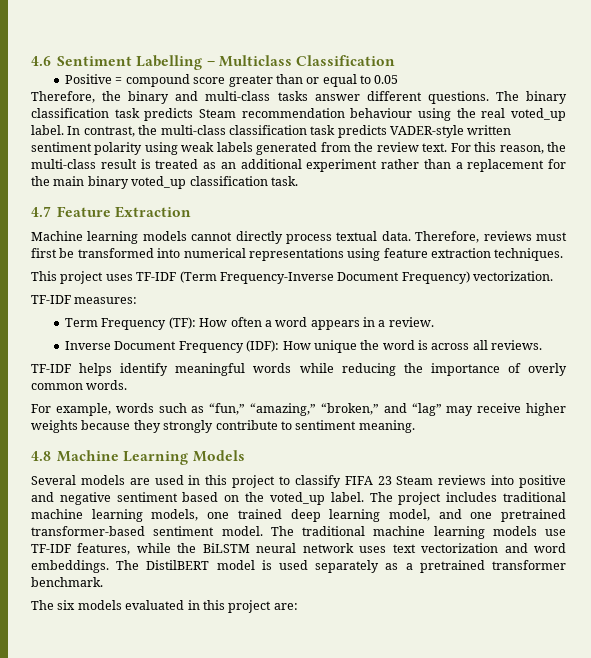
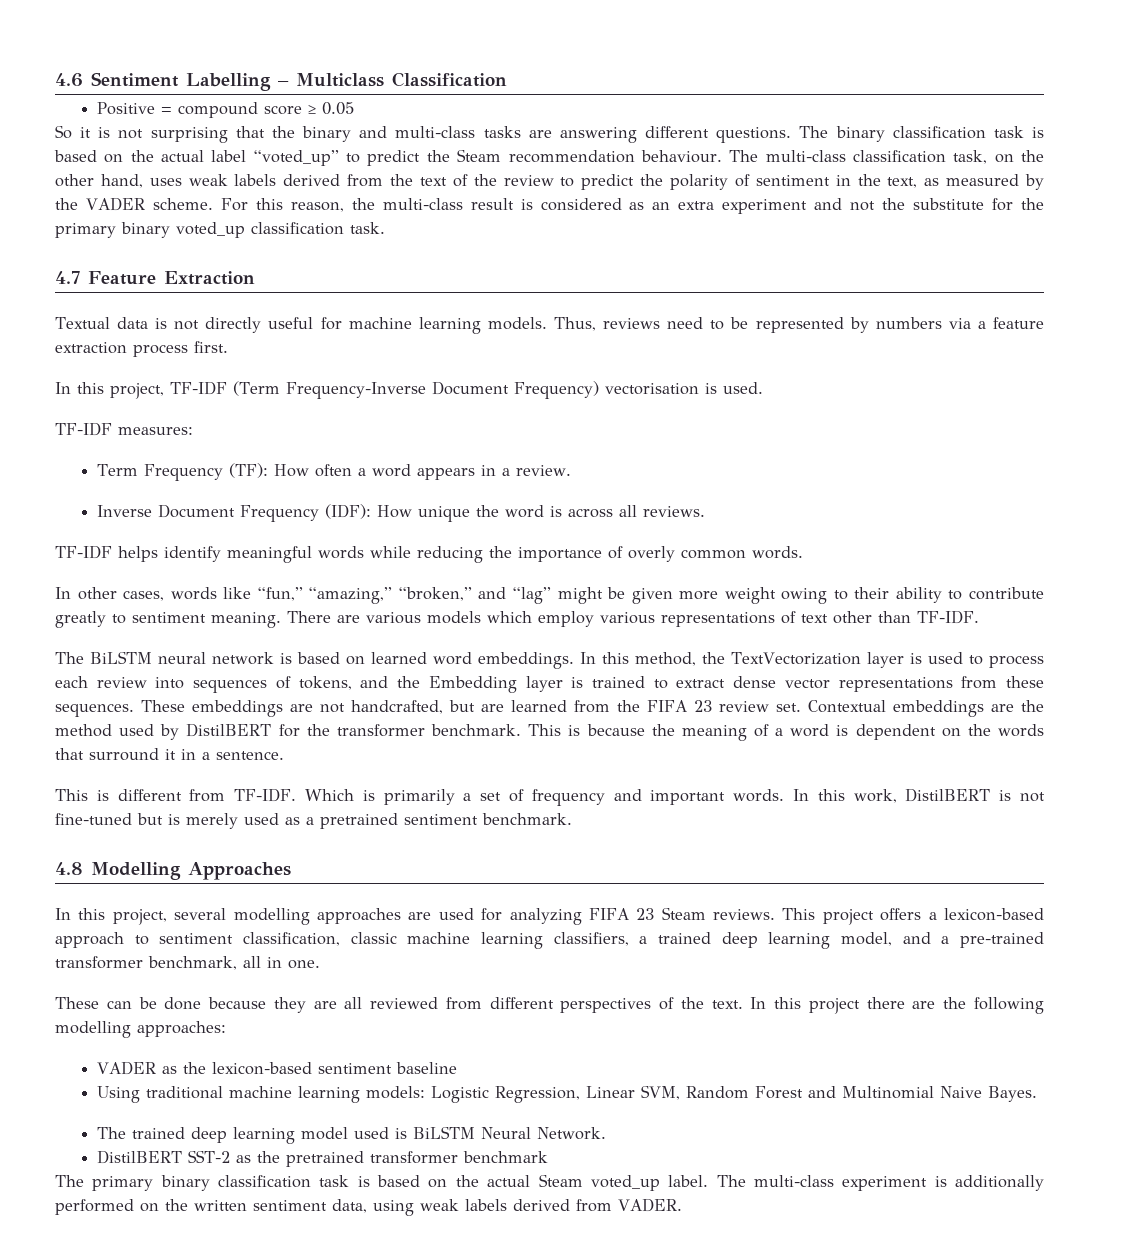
[228,74,399,87] [31,91,95,103] greater than or equal to 0.05 // Therefore, -> [308,102,355,115] [55,125,265,143] ≥ 0.05 // So it is not surprising that
[314,94,360,101] answer -> [528,127,637,143] are answering
[144,108,566,121] [31,125,512,138] [31,142,448,155] predicts Steam recommendation behaviour using the real voted_up label. In contrast, the multi-class classification task predicts VADER-style written sentiment polarity using weak labels generated from the review text. -> [1031,127,1044,138] [54,149,1044,166] [55,174,1044,190] [55,197,213,211] is based on the actual label “voted_up” to predict the Steam recommendation behaviour. The multi-class classification task, on the other hand, uses weak labels derived from the text of the review to predict the polarity of sentiment in the text, as measured by the VADER scheme.
[155,159,199,169] treated -> [540,198,622,211] considered
[240,159,566,172] [31,176,85,186] additional experiment rather than a replacement for the main -> [678,198,1044,214] [55,223,116,238] extra experiment and not the substitute for the primary
[31,231,567,244] [31,248,564,261] [31,271,133,284] Machine learning models cannot directly process textual data. Therefore, reviews must first be transformed into numerical representations using feature extraction techniques. // This project uses -> [55,317,1044,334] [55,341,228,357] [55,382,164,399] Textual data is not directly useful for machine learning models. Thus, reviews need to be represented by numbers via a feature extraction process first. // In this project,
[473,271,553,281] vectorization. -> [604,382,763,395] vectorisation is used.
[31,403,205,416] For example, words such as -> [55,587,252,601] In other cases, words like
[446,403,566,416] [31,420,415,433] [31,450,245,465] [31,475,566,488] [31,492,566,505] [31,509,230,522] may receive higher weights because they strongly contribute to sentiment meaning. // 4.8 Machine Learning Models // Several models are used in this project to classify FIFA 23 Steam reviews into positive and negative sentiment based on the voted_up label. The project includes traditional machine learning models, one -> [557,587,1044,604] [55,610,979,628] [55,651,1044,669] [55,676,1044,693] [55,700,1044,717] [55,723,1044,741] [55,748,284,761] [55,788,1045,806] [55,813,572,829] [55,862,292,880] [55,907,1044,925] [55,932,648,949] might be given more weight owing to their ability to contribute greatly to sentiment meaning. There are various models which employ various representations of text other than TF-IDF. // The BiLSTM neural network is based on learned word embeddings. In this method, the TextVectorization layer is used to process each review into sequences of tokens, and the Embedding layer is trained to extract dense vector representations from these sequences. These embeddings are not handcrafted, but are learned from the FIFA 23 review set. Contextual embeddings are the method used by DistilBERT for the transformer benchmark. This is because the meaning of a word is dependent on the words that surround it in a sentence. // This is different from TF-IDF. Which is primarily a set of frequency and important words. In this work, DistilBERT is not fine-tuned but is merely used as a pretrained sentiment benchmark. // 4.8 Modelling Approaches // In this project, several modelling approaches are used for analyzing FIFA 23 Steam reviews. This project offers a lexicon-based approach to sentiment classification, classic machine learning classifiers, a
[470,509,566,522] [31,526,566,539] [31,543,566,555] [31,560,413,573] one pretrained transformer-based sentiment model. The traditional machine learning models use TF-IDF features, while the BiLSTM neural network uses text vectorization and word embeddings. The DistilBERT model is used separately as a -> [941,932,1044,948] [55,956,320,970] [55,997,1045,1014] [55,1021,226,1038] [97,1061,458,1075] [97,1085,1038,1103] [97,1126,607,1144] [97,1150,281,1164] a pre-trained transformer benchmark, all in one. // These can be done because they are all reviewed from different perspectives of the text. In this project there are the following modelling approaches: // VADER as the lexicon-based sentiment baseline // Using traditional machine learning models: Logistic Regression, Linear SVM, Random Forest and Multinomial Naive Bayes. // The trained deep learning model used is BiLSTM Neural Network. // DistilBERT SST-2 as the
[31,577,103,587] [31,600,298,613] benchmark. // The six models evaluated in this project are: -> [463,1151,549,1163] [55,1174,1045,1191] [55,1198,682,1216] benchmark // The primary binary classification task is based on the actual Steam voted_up label. The multi-class experiment is additionally performed on the written sentiment data, using weak labels derived from VADER.

